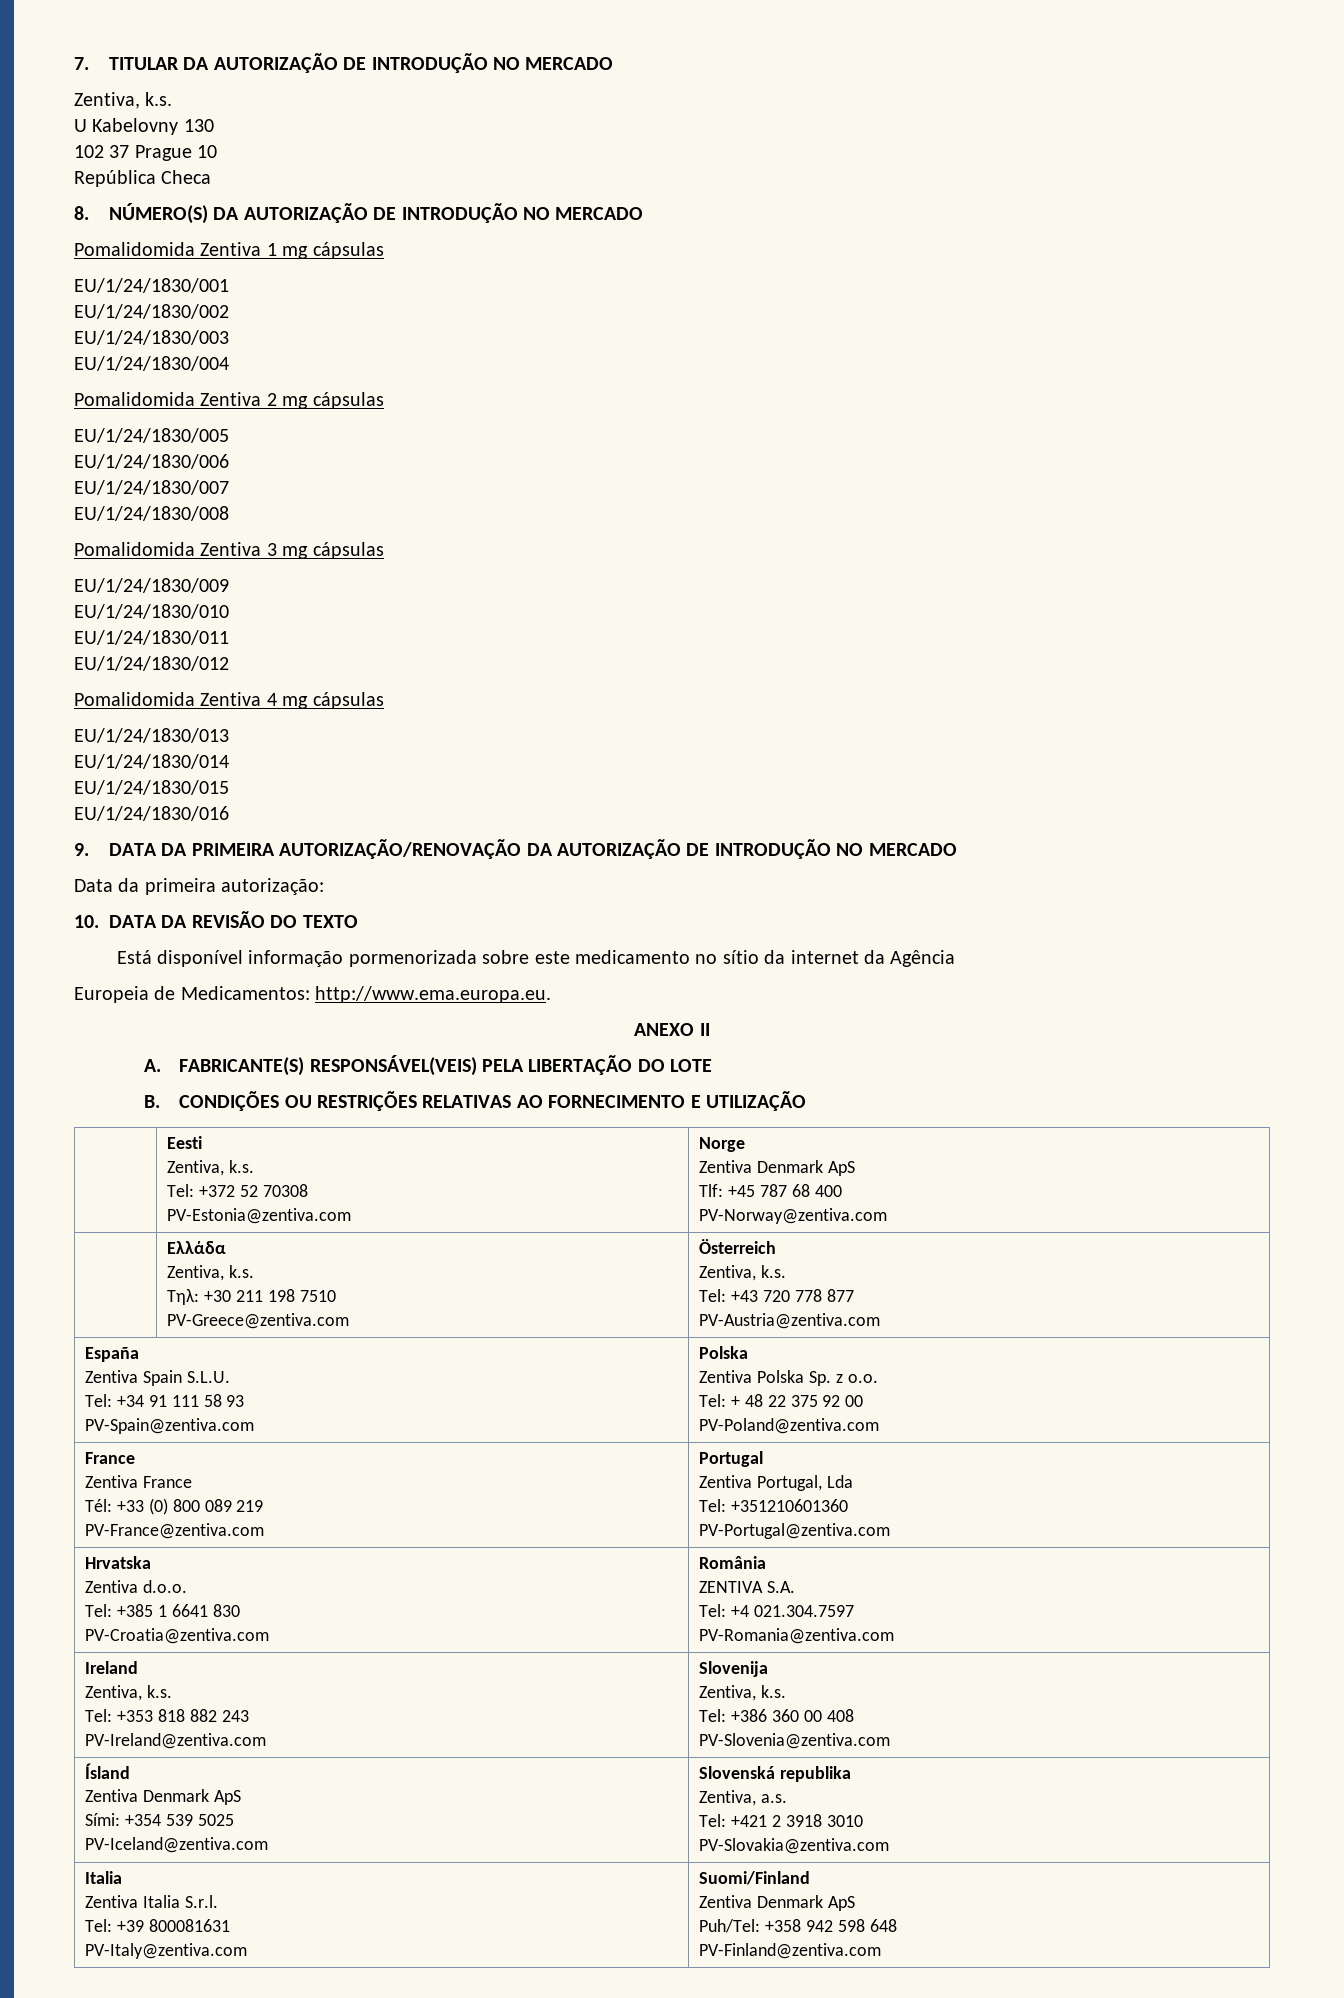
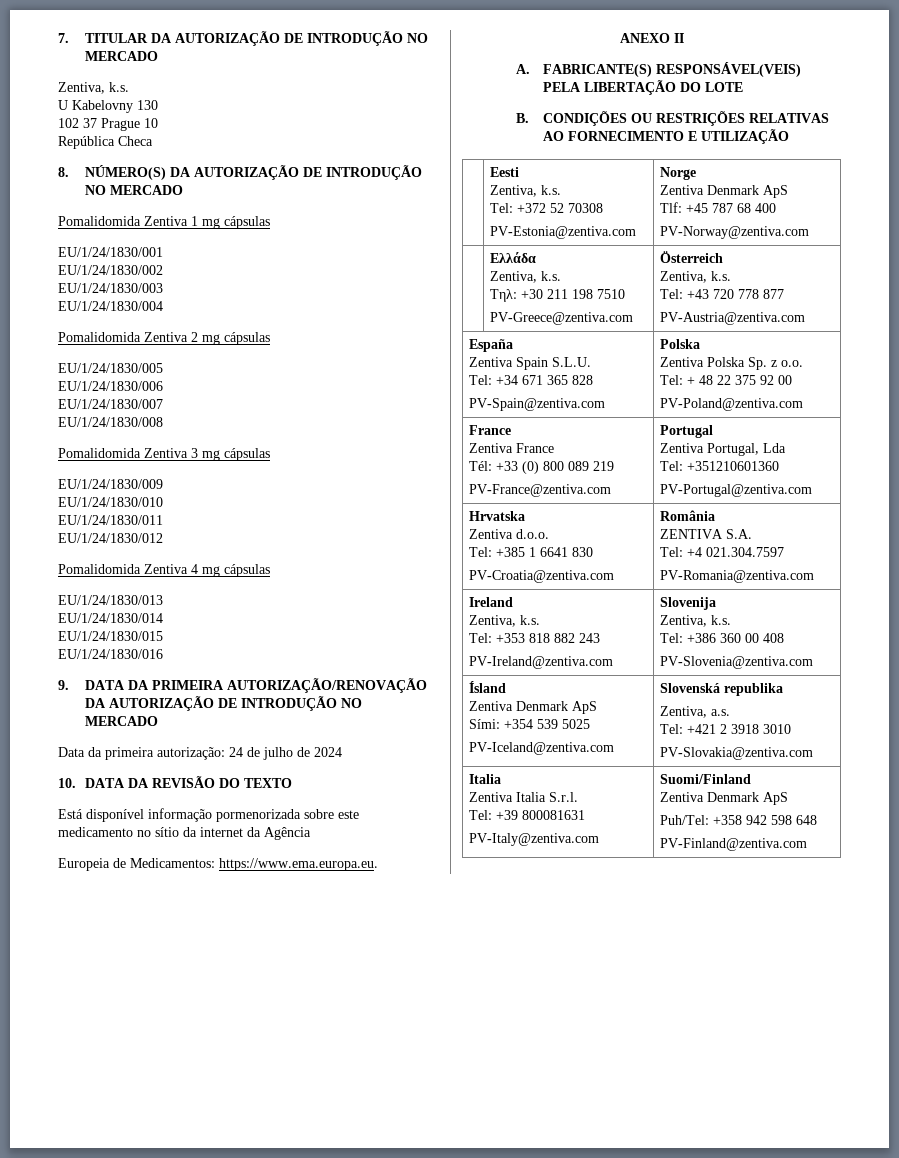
(325, 886) none -> [229,747,342,760] 24 de julho de 2024
[315,986,552,1003] http://www.ema.europa.eu. -> [219,858,378,871] https://www.ema.europa.eu.
[148,1394,245,1407] 91 111 58 93 -> [521,375,593,385] 671 365 828

